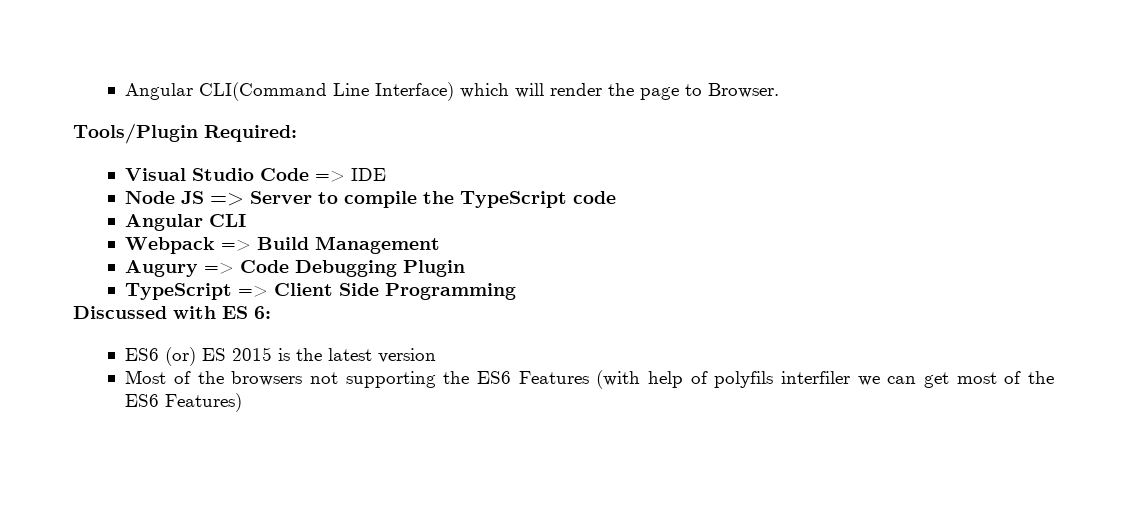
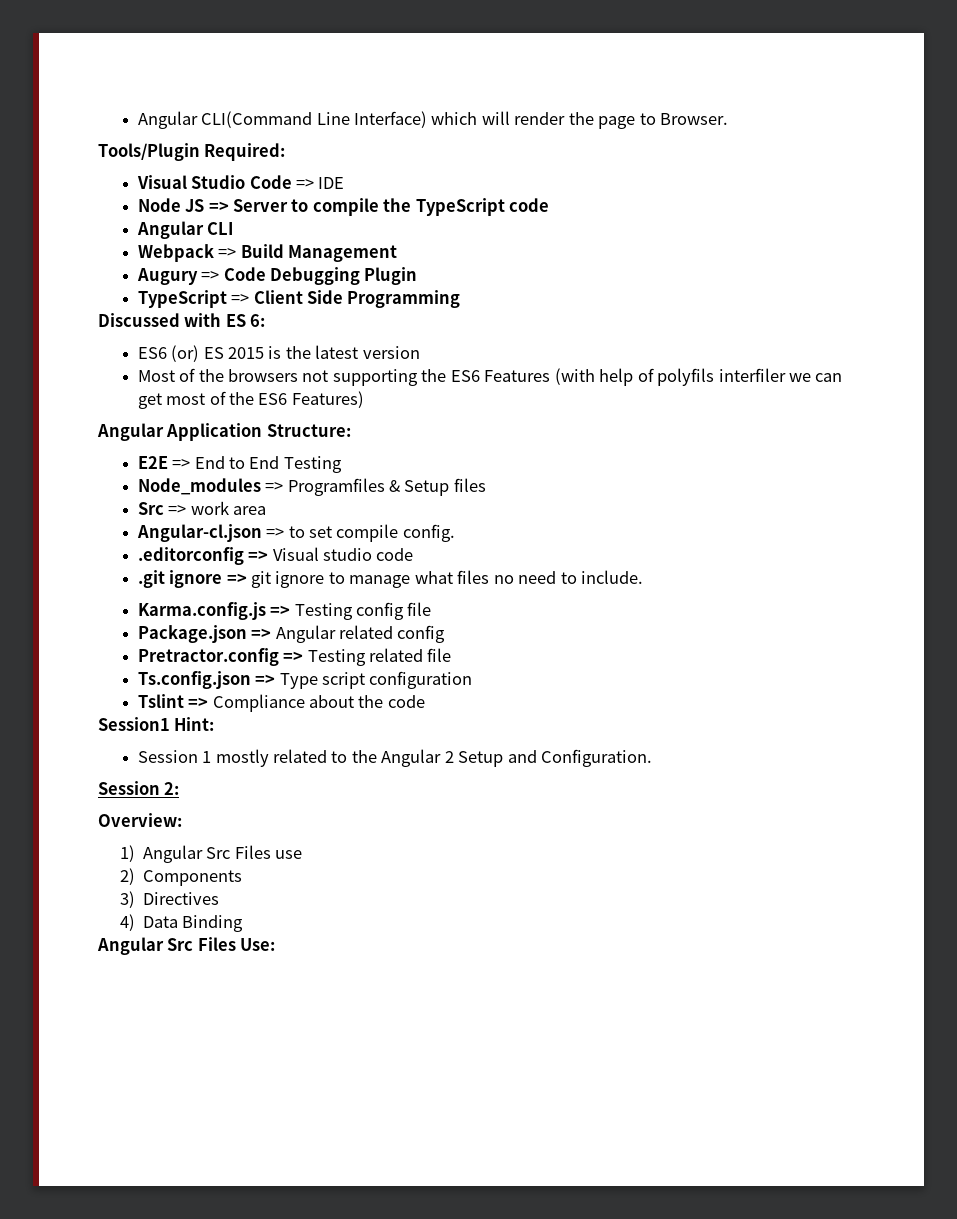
(243, 402) none -> [97,423,351,441] [137,456,342,473] [137,478,486,496] [137,501,267,515] [136,524,455,542] [137,547,414,565] [137,570,644,588] [137,602,432,620] [137,625,446,643] [137,648,452,666] [137,671,473,689] [137,694,425,712] [98,717,215,731] [137,749,653,767] [98,781,180,795] [98,813,182,827] [119,845,303,863] [119,868,242,886] [119,891,219,908] [119,914,244,932] [97,937,276,955] // Angular Application Structure: // E2E => End to End Testing // Node_modules => Programfiles & Setup files // Src => work area // Angular-cl.json => to set compile config. // .editorconfig => Visual studio code // .git ignore => git ignore to manage what files no need to include. // Karma.config.js => Testing config file // Package.json => Angular related config // Pretractor.config => Testing related file // Ts.config.json => Type script configuration // Tslint => Compliance about the code // Session1 Hint: // Session 1 mostly related to the Angular 2 Setup and Configuration. // Session 2: // Overview: // 1) Angular Src Files use // 2) Components // 3) Directives // 4) Data Binding // Angular Src Files Use:

